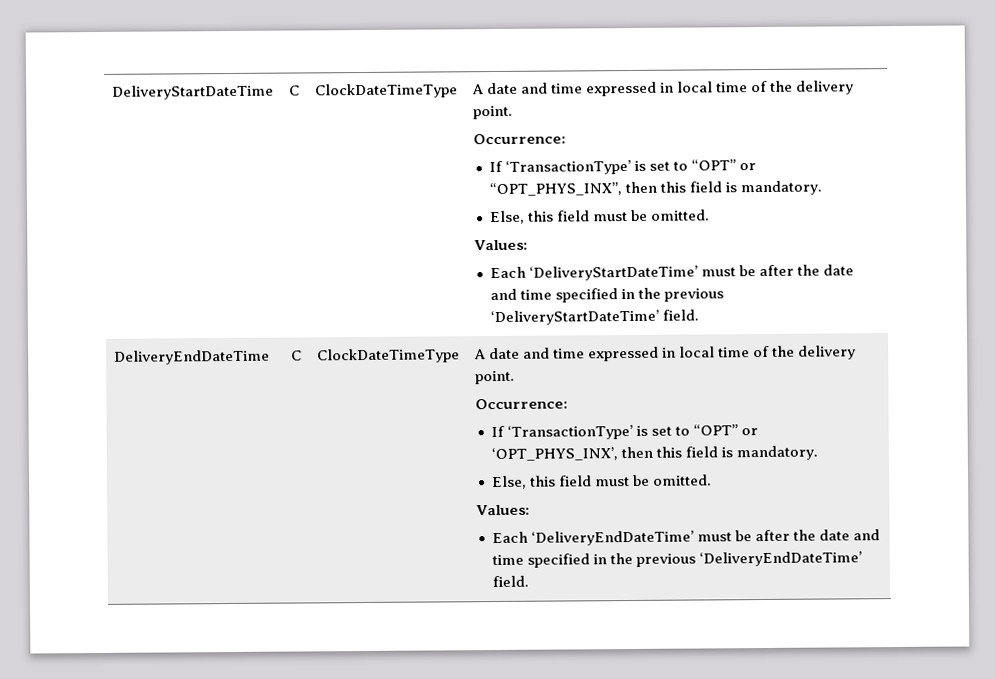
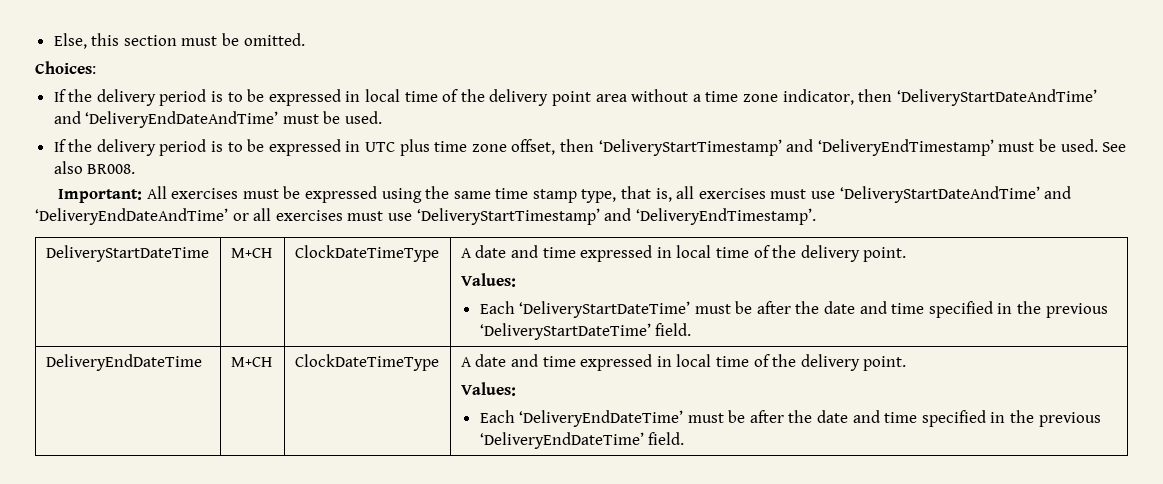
(111, 92) none -> [53,33,305,49] [35,61,96,74] [53,89,1097,106] [53,111,383,128] [53,139,1127,156] [53,161,136,174] [57,186,1072,203] [35,208,816,225] Else, this section must be omitted. // Choices: // If the delivery period is to be expressed in local time of the delivery point area without a time zone indicator, then ‘DeliveryStartDateAndTime’ and ‘DeliveryEndDateAndTime’ must be used. // If the delivery period is to be expressed in UTC plus time zone offset, then ‘DeliveryStartTimestamp’ and ‘DeliveryEndTimestamp’ must be used. See also BR008. // Important: All exercises must be expressed using the same time stamp type, that is, all exercises must use ‘DeliveryStartDateAndTime’ and ‘DeliveryEndDateAndTime’ or all exercises must use ‘DeliveryStartTimestamp’ and ‘DeliveryEndTimestamp’. //
[288,85,300,96] C -> [230,248,272,258] M+CH
[472,133,566,145] [489,159,757,175] [489,180,823,197] [490,209,711,225] // Occurrence: // If ‘TransactionType’ is set to “OPT” or “OPT_PHYS_INX”, then this field is mandatory. // Else, this field must be omitted. -> (907, 254) none
[290,350,302,361] C -> [230,357,272,367] M+CH
[474,398,568,410] [491,424,759,440] [491,445,819,462] [492,474,713,490] // Occurrence: // If ‘TransactionType’ is set to “OPT” or ‘OPT_PHYS_INX’, then this field is mandatory. // Else, this field must be omitted. -> (907, 363) none

